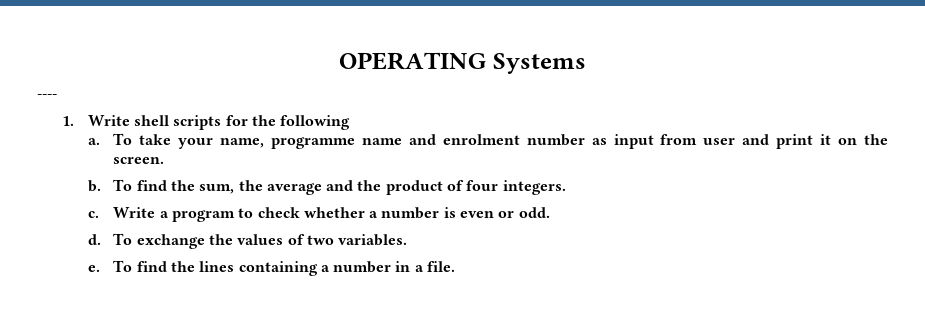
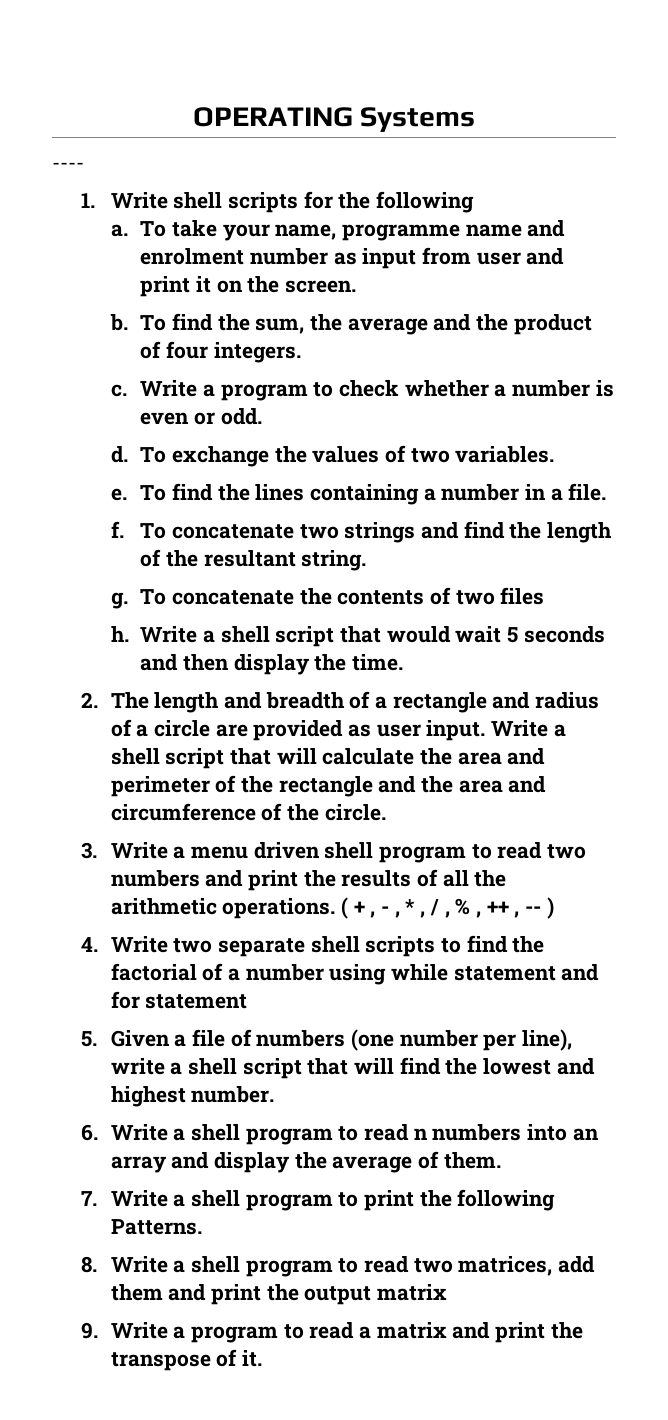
(456, 266) none -> [110,521,612,543] [140,549,367,571] [110,587,545,609] [110,626,605,647] [140,654,403,675] [81,691,600,713] [110,719,566,741] [110,748,546,769] [110,775,547,797] [110,803,386,821] [81,842,587,863] [110,869,507,891] [110,897,554,919] [81,935,545,957] [110,963,600,985] [110,991,248,1009] [81,1029,573,1051] [110,1057,595,1079] [110,1086,275,1107] [81,1124,599,1145] [110,1151,501,1173] [81,1189,556,1211] [110,1219,202,1235] [81,1256,596,1277] [110,1284,448,1305] [81,1322,583,1343] [110,1349,263,1371] // f. To concatenate two strings and find the length of the resultant string. // g. To concatenate the contents of two files // h. Write a shell script that would wait 5 seconds and then display the time. // 2. The length and breadth of a rectangle and radius of a circle are provided as user input. Write a shell script that will calculate the area and perimeter of the rectangle and the area and circumference of the circle. // 3. Write a menu driven shell program to read two numbers and print the results of all the arithmetic operations. ( + , - , * , / , % , ++ , -- ) // 4. Write two separate shell scripts to find the factorial of a number using while statement and for statement // 5. Given a file of numbers (one number per line), write a shell script that will find the lowest and highest number. // 6. Write a shell program to read n numbers into an array and display the average of them. // 7. Write a shell program to print the following Patterns. // 8. Write a shell program to read two matrices, add them and print the output matrix // 9. Write a program to read a matrix and print the transpose of it.

